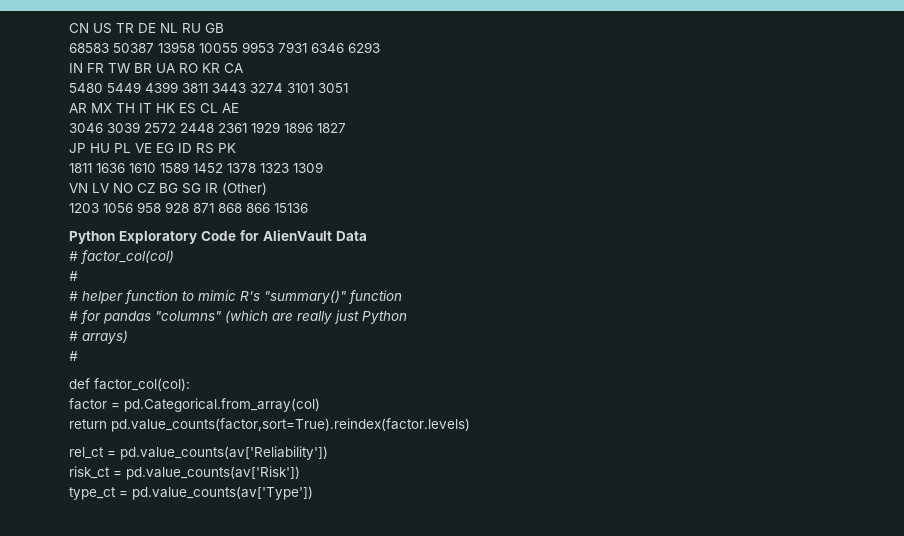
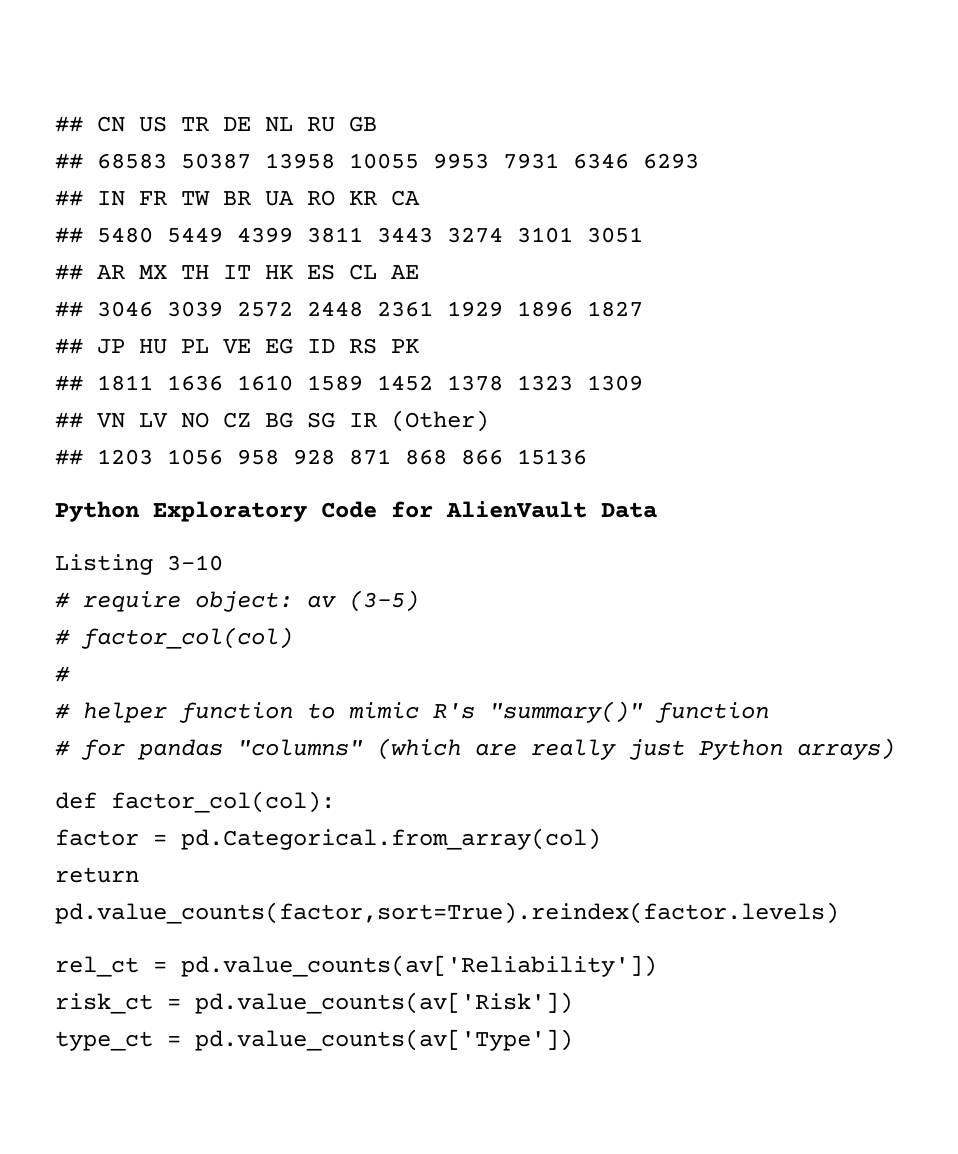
(69, 28) none -> [55,116,83,132] ##
(224, 28) none -> [55,153,83,169] ##
(380, 47) none -> [55,190,83,206] ##
(243, 68) none -> [55,227,83,243] ##
(348, 88) none -> [55,264,83,280] ##
(239, 108) none -> [55,301,83,317] ##
(346, 128) none -> [55,338,83,354] ##
(236, 148) none -> [55,375,83,391] ##
(323, 167) none -> [55,412,83,428] ##
(267, 188) none -> [55,449,83,465] ##
(367, 236) none -> [55,554,223,575] [55,590,419,612] // Listing 3-10 // # require object: av (3-5)
[69,331,78,341] // # -> (783, 749) none
[69,351,78,361] // # -> (895, 749) none

